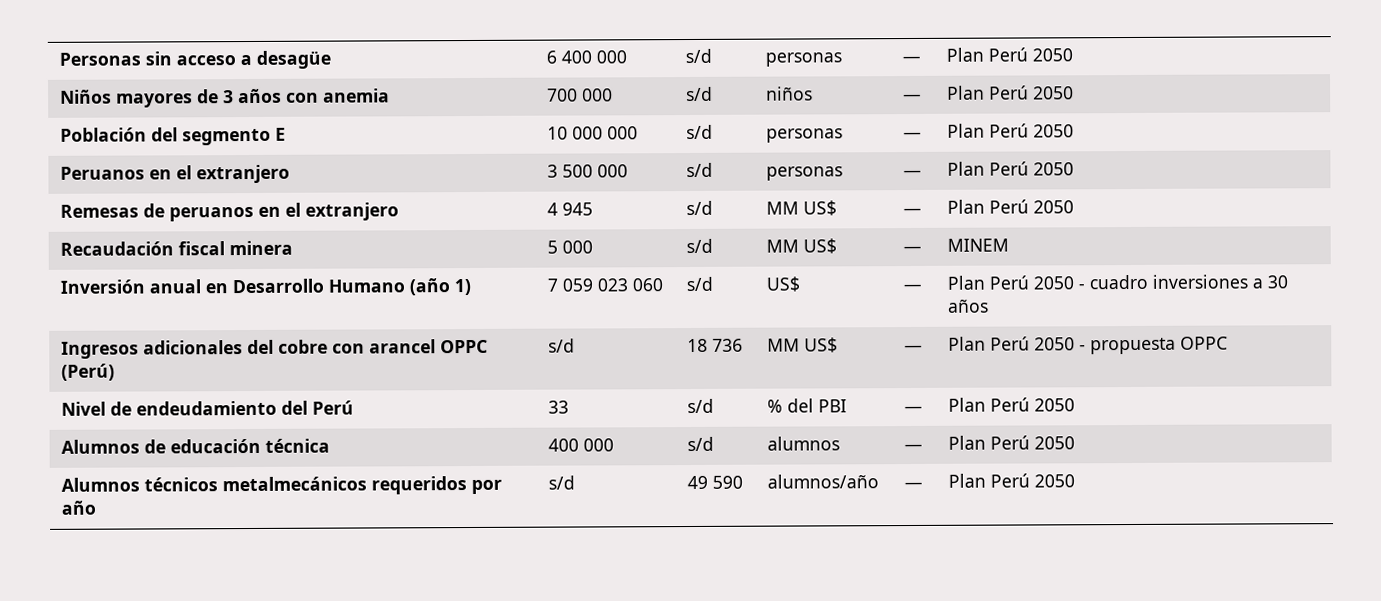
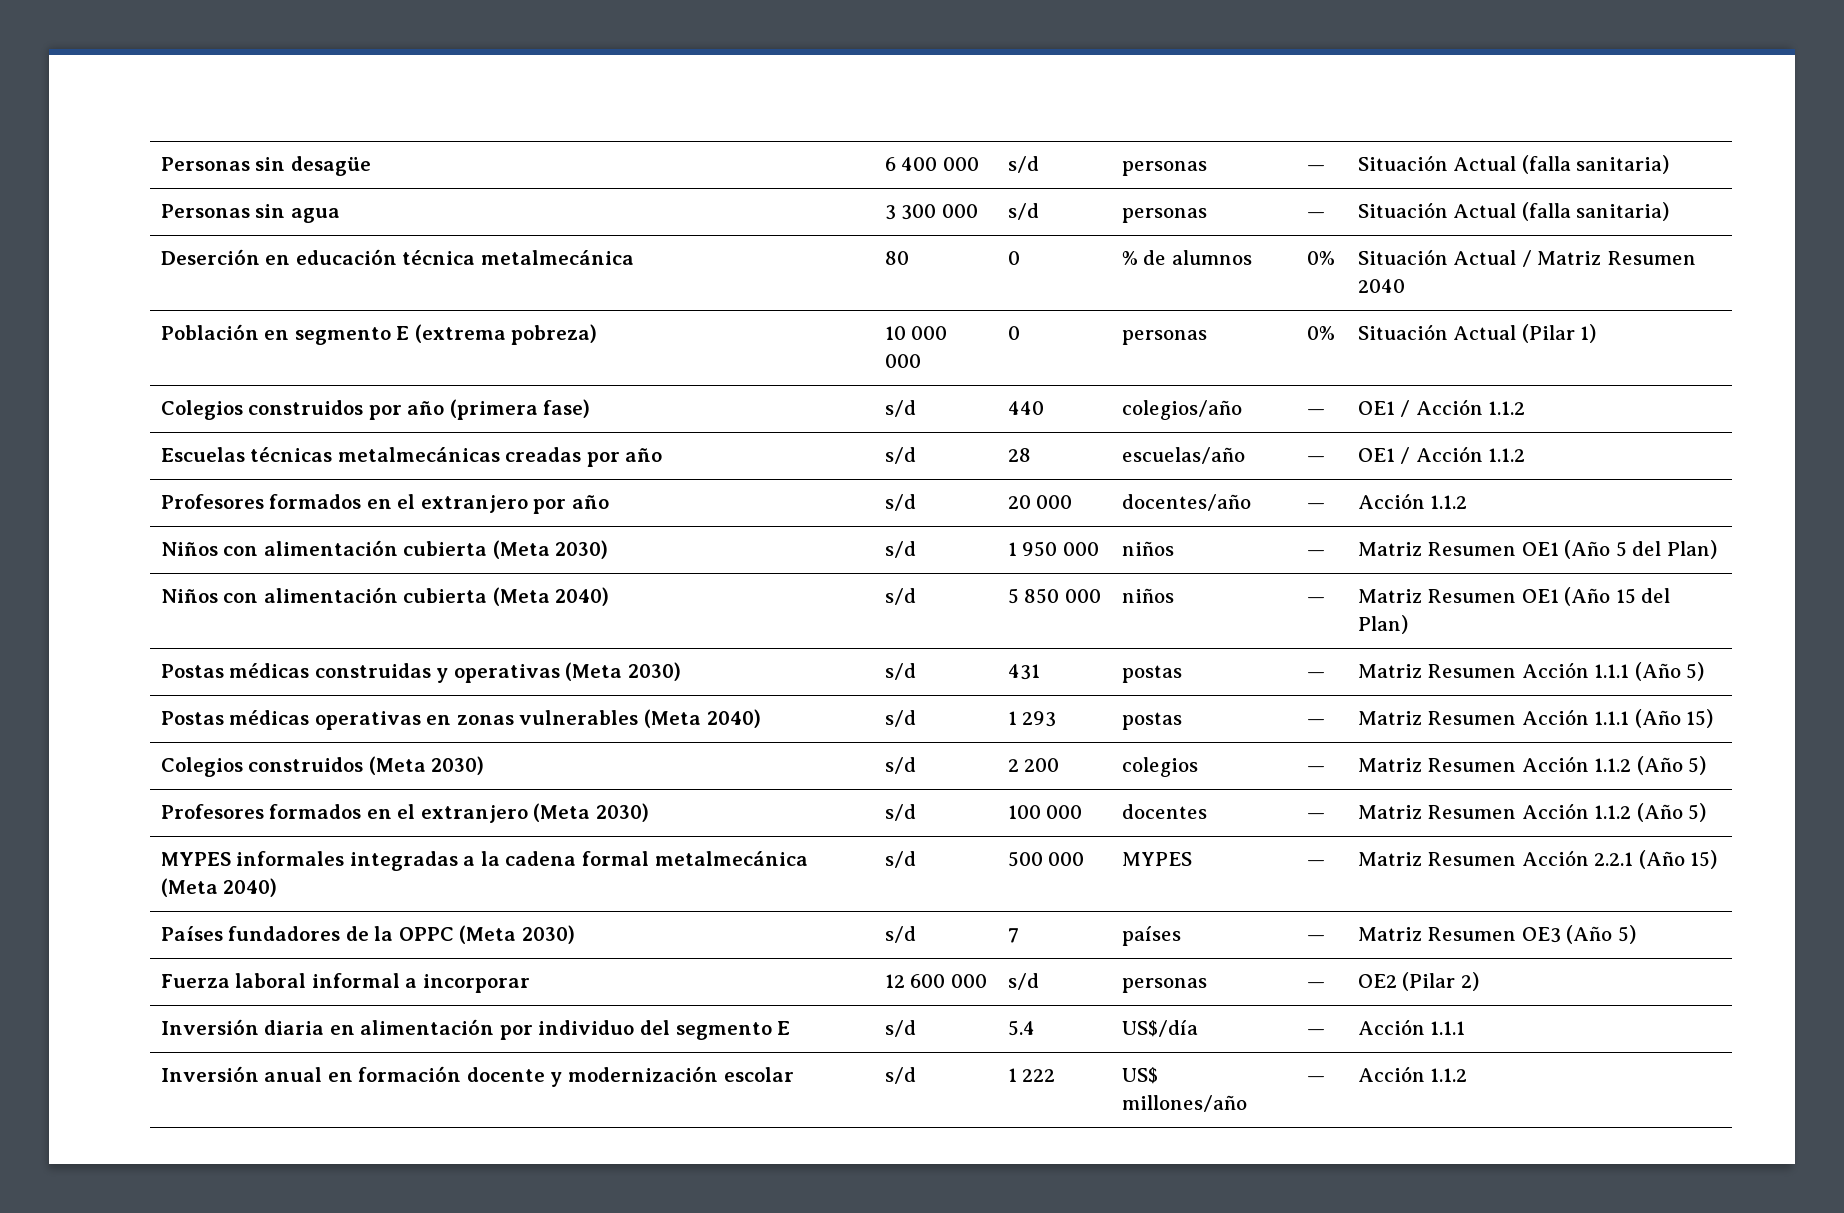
[59,51,253,66] Personas sin acceso a -> [160,157,286,171] Personas sin
[946,47,1074,62] [60,88,391,108] [547,88,614,102] [686,86,714,102] [766,86,814,101] [903,93,923,101] [947,85,1075,100] [60,127,287,146] [547,126,639,140] [686,124,714,140] [766,128,844,143] [903,131,923,139] [947,123,1075,138] [60,164,291,184] [547,164,629,178] [686,162,714,178] [766,166,844,181] [903,169,923,177] [947,161,1075,176] [60,202,400,222] [547,202,594,216] [686,200,714,216] [766,200,838,216] [903,207,923,215] [947,199,1075,214] [60,240,294,256] [547,240,594,254] [686,238,714,254] [766,238,838,254] [903,245,923,253] [947,238,1010,252] [60,278,472,296] [547,278,664,292] [686,276,714,292] [766,276,801,292] [903,283,923,291] [947,274,1289,290] [947,298,990,313] [61,339,489,359] [61,363,116,381] [548,338,576,353] [687,338,744,353] [767,337,839,353] [904,344,924,352] [948,336,1229,355] [61,400,355,416] [548,400,570,414] [687,398,715,414] [767,398,848,413] [904,405,924,413] [948,397,1076,412] [61,438,331,454] [548,438,615,452] [687,436,715,452] [767,436,841,451] [904,443,924,451] [948,435,1076,450] [61,476,503,495] [61,500,97,515] [548,475,576,490] [687,475,744,490] [767,474,880,489] [904,481,924,489] [948,473,1076,488] Plan Perú 2050 // Niños mayores de 3 años con anemia | 700 000 | s/d | niños | — | Plan Perú 2050 // Población del segmento E | 10 000 000 | s/d | personas | — | Plan Perú 2050 // Peruanos en el extranjero | 3 500 000 | s/d | personas | — | Plan Perú 2050 // Remesas de peruanos en el extranjero | 4 945 | s/d | MM US$ | — | Plan Perú 2050 // Recaudación fiscal minera | 5 000 | s/d | MM US$ | — | MINEM // Inversión anual en Desarrollo Humano (año 1) | 7 059 023 060 | s/d | US$ | — | Plan Perú 2050 - cuadro inversiones a 30 años // Ingresos adicionales del cobre con arancel OPPC (Perú) | s/d | 18 736 | MM US$ | — | Plan Perú 2050 - propuesta OPPC // Nivel de endeudamiento del Perú | 33 | s/d | % del PBI | — | Plan Perú 2050 // Alumnos de educación técnica | 400 000 | s/d | alumnos | — | Plan Perú 2050 // Alumnos técnicos metalmecánicos requeridos por año | s/d | 49 590 | alumnos/año | — | Plan Perú 2050 -> [1357,155,1670,174] [160,204,340,223] [884,204,978,220] [1007,203,1039,220] [1121,208,1207,223] [1306,212,1325,218] [1357,202,1670,221] [160,249,634,265] [884,251,909,265] [1007,251,1020,265] [1121,250,1252,265] [1306,251,1335,265] [1357,249,1696,267] [1357,279,1405,293] [160,324,598,345] [884,326,948,340] [884,354,921,368] [1007,326,1020,340] [1121,330,1207,345] [1306,326,1335,340] [1357,324,1597,343] [160,399,591,420] [884,400,916,417] [1007,401,1044,415] [1121,400,1242,420] [1306,409,1325,415] [1357,399,1526,417] [160,447,663,467] [884,447,916,464] [1007,448,1031,462] [1121,447,1245,464] [1306,456,1325,462] [1357,446,1526,464] [160,494,609,514] [884,494,916,511] [1007,495,1073,509] [1121,494,1251,511] [1306,503,1325,509] [1357,493,1468,509] [160,540,609,559] [884,541,916,558] [1007,541,1099,557] [1121,541,1174,556] [1306,550,1325,556] [1357,540,1717,559] [160,587,610,606] [884,588,916,605] [1007,588,1101,604] [1121,588,1174,603] [1306,597,1325,603] [1357,587,1671,606] [1357,615,1408,634] [160,662,681,683] [884,663,916,680] [1007,664,1040,680] [1121,665,1182,683] [1306,672,1325,678] [1357,662,1705,681] [160,709,761,730] [884,710,916,727] [1007,711,1057,727] [1121,712,1182,730] [1306,719,1325,725] [1357,709,1714,728] [160,756,485,777] [884,757,916,774] [1007,758,1060,772] [1121,757,1198,777] [1306,766,1325,772] [1357,756,1707,775] [160,803,649,823] [884,804,916,821] [1007,805,1083,819] [1121,804,1207,819] [1306,813,1325,819] [1357,803,1707,822] [160,851,808,871] [160,878,278,897] [884,851,916,868] [1007,851,1085,867] [1121,852,1192,866] [1306,860,1325,866] [1357,850,1718,869] [160,925,575,944] [884,926,916,943] [1007,928,1019,943] [1121,926,1181,946] [1306,935,1325,941] [1357,925,1636,944] [160,973,530,993] [884,974,987,988] [1007,973,1039,990] [1121,978,1207,993] [1306,982,1325,988] [1357,972,1479,991] [160,1019,791,1040] [884,1020,916,1037] [1007,1020,1035,1036] [1121,1020,1198,1037] [1306,1029,1325,1035] [1357,1019,1466,1035] [160,1066,794,1087] [884,1067,916,1084] [1007,1068,1056,1082] [1121,1067,1158,1084] [1121,1095,1247,1112] [1306,1076,1325,1082] [1357,1066,1468,1082] Situación Actual (falla sanitaria) // Personas sin agua | 3 300 000 | s/d | personas | — | Situación Actual (falla sanitaria) // Deserción en educación técnica metalmecánica | 80 | 0 | % de alumnos | 0% | Situación Actual / Matriz Resumen 2040 // Población en segmento E (extrema pobreza) | 10 000 000 | 0 | personas | 0% | Situación Actual (Pilar 1) // Colegios construidos por año (primera fase) | s/d | 440 | colegios/año | — | OE1 / Acción 1.1.2 // Escuelas técnicas metalmecánicas creadas por año | s/d | 28 | escuelas/año | — | OE1 / Acción 1.1.2 // Profesores formados en el extranjero por año | s/d | 20 000 | docentes/año | — | Acción 1.1.2 // Niños con alimentación cubierta (Meta 2030) | s/d | 1 950 000 | niños | — | Matriz Resumen OE1 (Año 5 del Plan) // Niños con alimentación cubierta (Meta 2040) | s/d | 5 850 000 | niños | — | Matriz Resumen OE1 (Año 15 del Plan) // Postas médicas construidas y operativas (Meta 2030) | s/d | 431 | postas | — | Matriz Resumen Acción 1.1.1 (Año 5) // Postas médicas operativas en zonas vulnerables (Meta 2040) | s/d | 1 293 | postas | — | Matriz Resumen Acción 1.1.1 (Año 15) // Colegios construidos (Meta 2030) | s/d | 2 200 | colegios | — | Matriz Resumen Acción 1.1.2 (Año 5) // Profesores formados en el extranjero (Meta 2030) | s/d | 100 000 | docentes | — | Matriz Resumen Acción 1.1.2 (Año 5) // MYPES informales integradas a la cadena formal metalmecánica (Meta 2040) | s/d | 500 000 | MYPES | — | Matriz Resumen Acción 2.2.1 (Año 15) // Países fundadores de la OPPC (Meta 2030) | s/d | 7 | países | — | Matriz Resumen OE3 (Año 5) // Fuerza laboral informal a incorporar | 12 600 000 | s/d | personas | — | OE2 (Pilar 2) // Inversión diaria en alimentación por individuo del segmento E | s/d | 5.4 | US$/día | — | Acción 1.1.1 // Inversión anual en formación docente y modernización escolar | s/d | 1 222 | US$ millones/año | — | Acción 1.1.2

